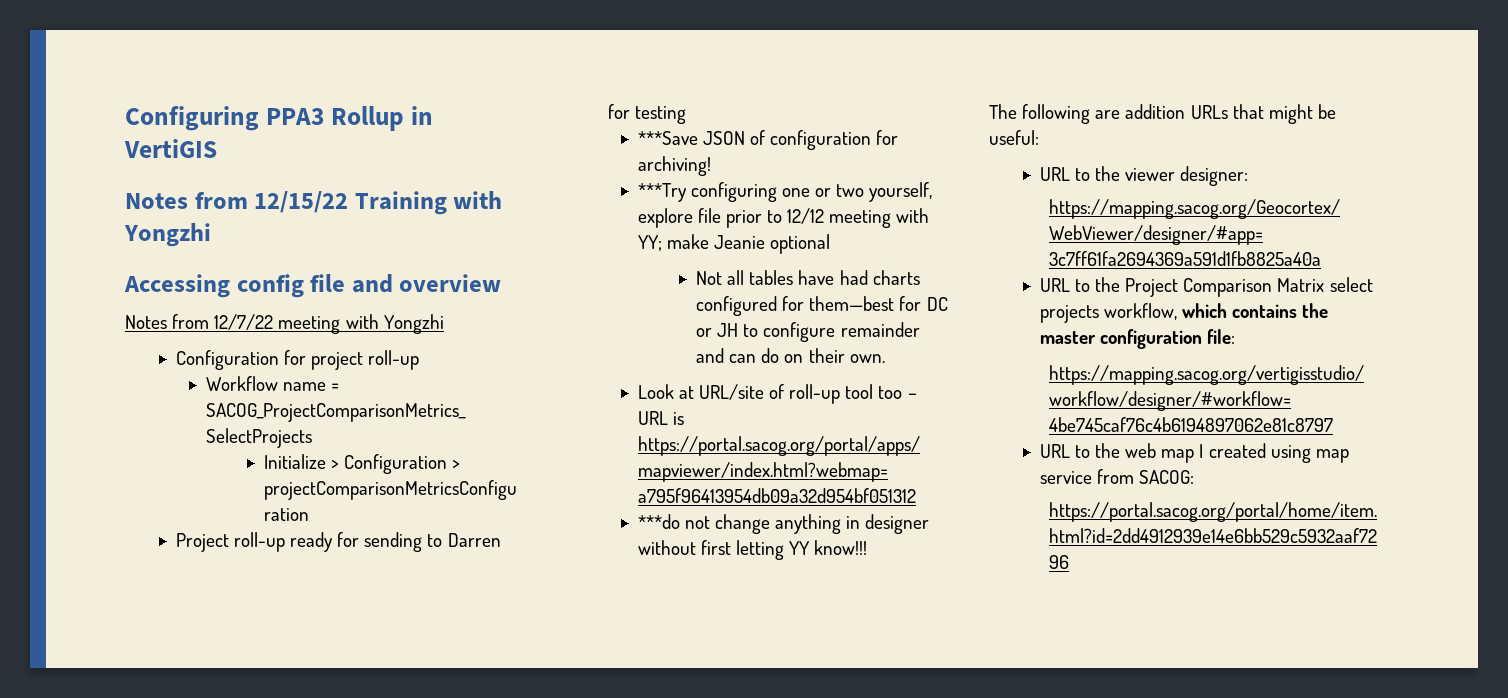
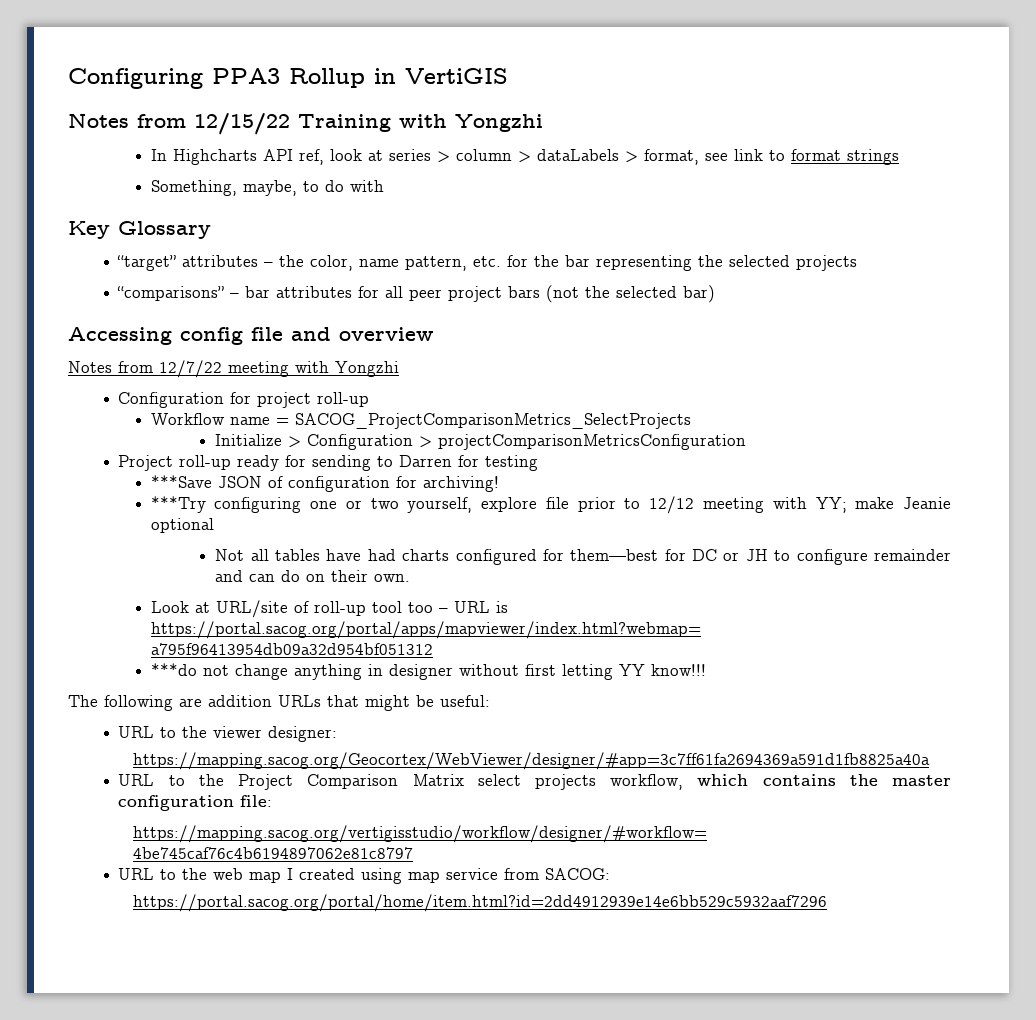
(211, 235) none -> [150,149,899,165] [150,180,384,196] [68,221,211,239] [117,255,858,271] [117,285,716,303] // In Highcharts API ref, look at series > column > dataLabels > format, see link to format strings // Something, maybe, to do with // Key Glossary // “target” attributes – the color, name pattern, etc. for the bar representing the selected projects // “comparisons” – bar attributes for all peer project bars (not the selected bar)

